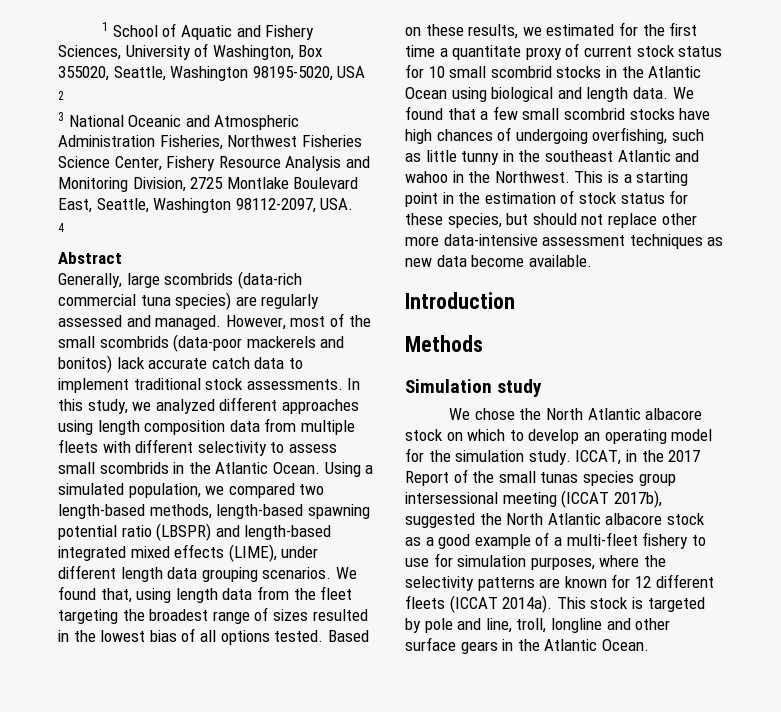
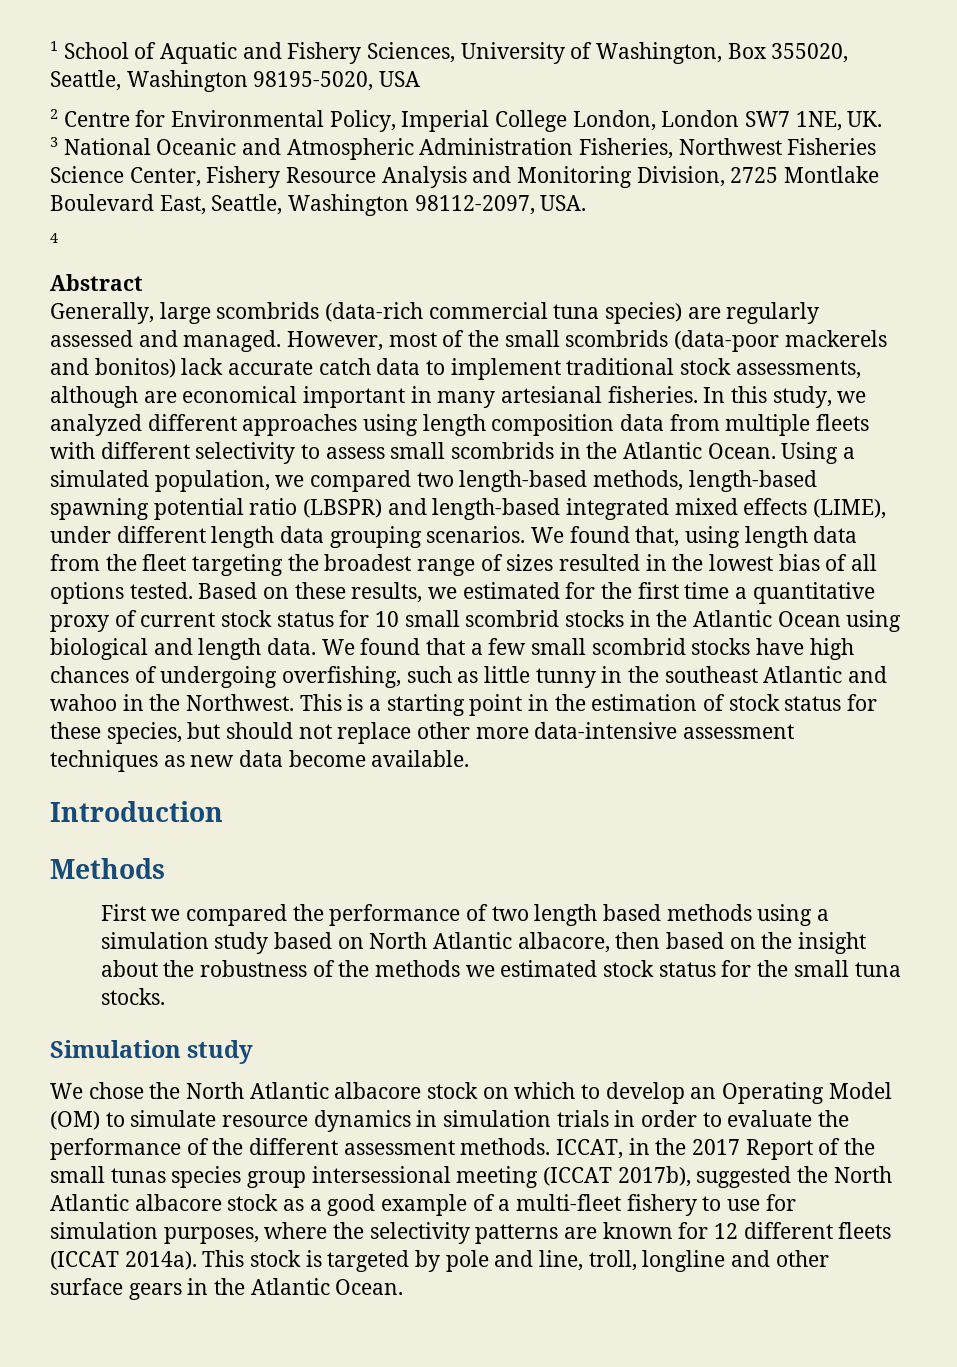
(64, 95) none -> [63,110,883,132] Centre for Environmental Policy, Imperial College London, London SW7 1NE, UK.
[246,379,343,390] assessments. -> [735,360,861,379] [50,386,698,408] assessments, although are economical important in many artesianal fisheries.
[452,45,522,60] quantitate -> [752,582,875,604] quantitative
(483, 343) none -> [100,904,830,926] [100,932,867,954] [100,960,901,977] [100,988,165,1005] // First we compared the performance of two length based methods using a simulation study based on North Atlantic albacore, then based on the insight about the robustness of the methods we estimated stock status for the small tuna stocks.
[604,429,713,444] [405,448,571,465] operating model for the simulation study. -> [722,1082,892,1104] [50,1110,850,1132] [50,1138,551,1160] Operating Model (OM) to simulate resource dynamics in simulation trials in order to evaluate the performance of the different assessment methods.

